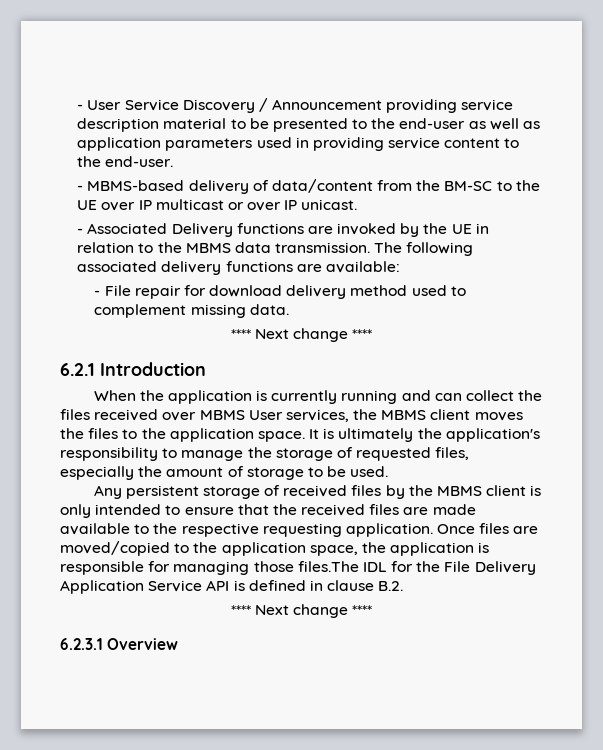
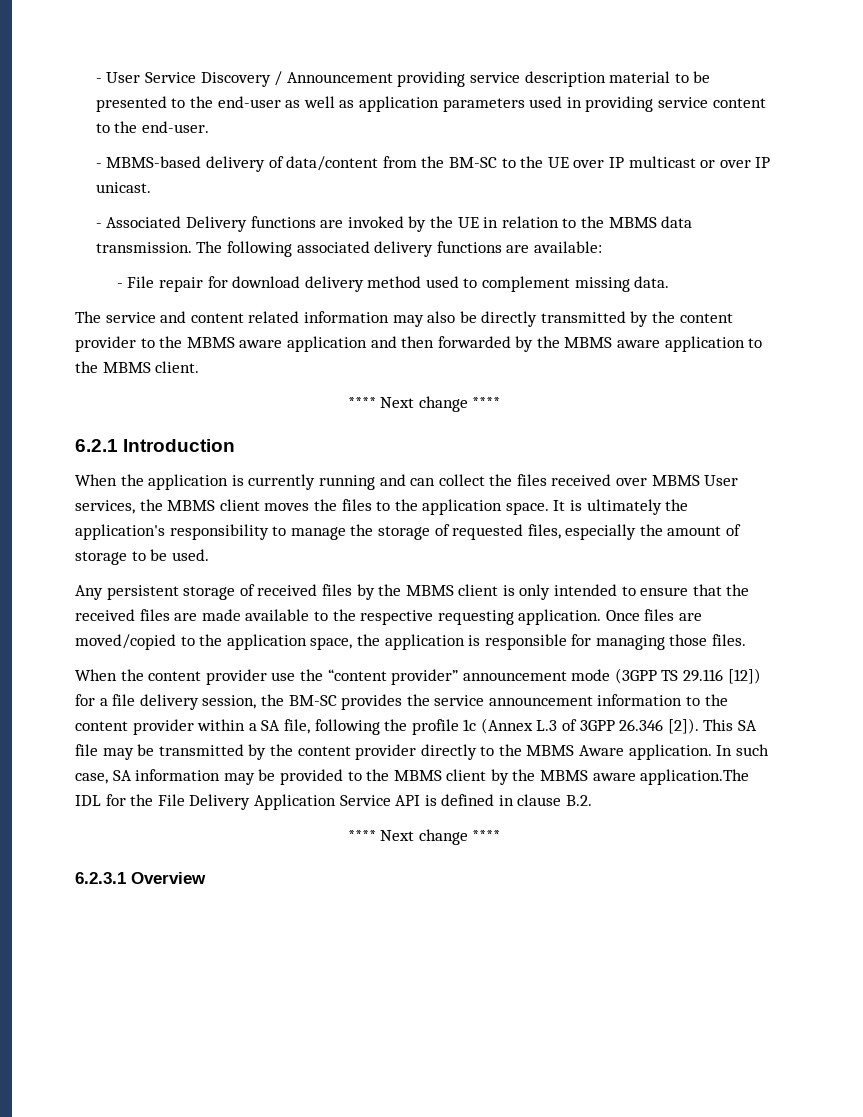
(289, 309) none -> [75,311,733,327] [75,336,763,352] [75,361,200,373] // The service and content related information may also be directly transmitted by the content provider to the MBMS aware application and then forwarded by the MBMS aware application to the MBMS client.
[297,561,359,572] files.The -> [712,634,747,646] [75,668,761,685] [75,694,728,710] [75,718,758,735] [75,744,769,760] [75,769,750,785] files. // When the content provider use the “content provider” announcement mode (3GPP TS 29.116 [12]) for a file delivery session, the BM-SC provides the service announcement information to the content provider within a SA file, following the profile 1c (Annex L.3 of 3GPP 26.346 [2]). This SA file may be transmitted by the content provider directly to the MBMS Aware application. In such case, SA information may be provided to the MBMS client by the MBMS aware application.The

